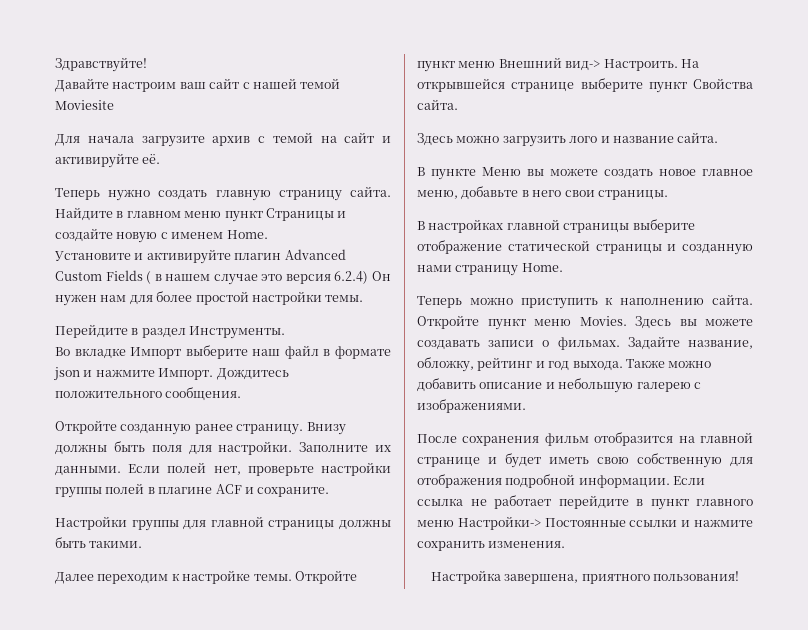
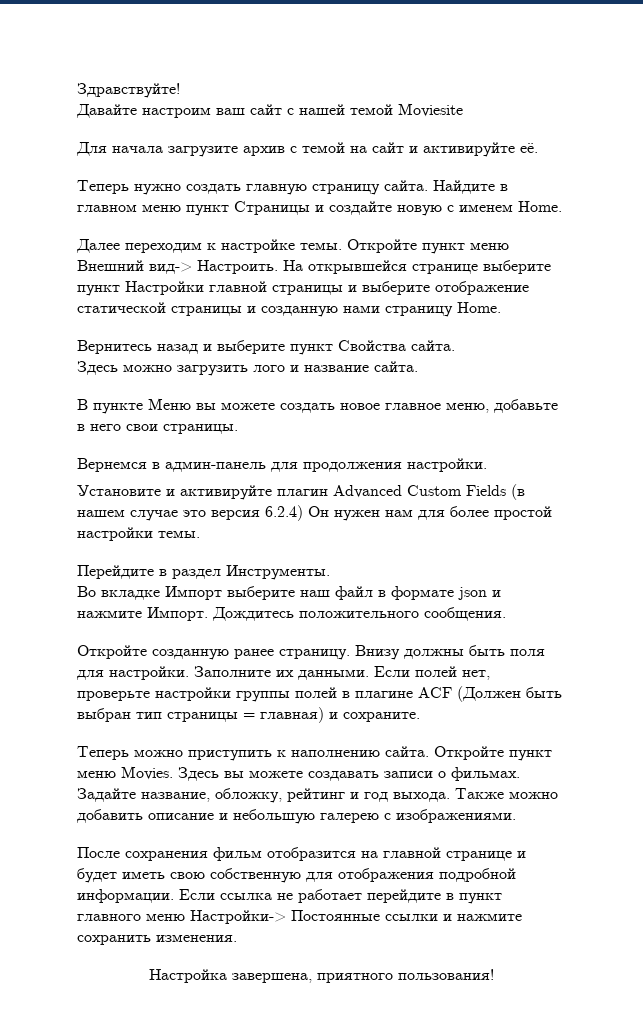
(268, 234) none -> [76,239,509,254] [77,260,551,274] [77,281,529,296] [77,302,501,317] [77,340,455,355] [77,361,418,376] [77,398,558,414] [77,424,238,434] [77,458,487,472] // Далее переходим к настройке темы. Откройте пункт меню Внешний вид-> Настроить. На открывшейся странице выберите пункт Настройки главной страницы и выберите отображение статической страницы и созданную нами страницу Home. // Вернитесь назад и выберите пункт Свойства сайта. // Здесь можно загрузить лого и название сайта. // В пункте Меню вы можете создать новое главное меню, добавьте в него свои страницы. // Вернемся в админ-панель для продолжения настройки.
[146,271,162,284] ( в -> [511,484,525,500] (в
[244,487,330,497] [55,516,391,531] [55,537,143,548] [55,570,357,584] [417,57,699,72] [417,78,753,93] [417,99,458,110] [417,132,719,147] [417,167,753,180] [417,186,668,200] [417,219,695,233] [417,240,753,255] [417,263,563,276] и сохраните. // Настройки группы для главной страницы должны быть такими. // Далее переходим к настройке темы. Откройте пункт меню Внешний вид-> Настроить. На открывшейся странице выберите пункт Свойства сайта. // Здесь можно загрузить лого и название сайта. // В пункте Меню вы можете создать новое главное меню, добавьте в него свои страницы. // В настройках главной страницы выберите отображение статической страницы и созданную нами страницу Home. -> [457,686,562,702] [77,707,420,723] (Должен быть выбран тип страницы = главная) и сохраните.

